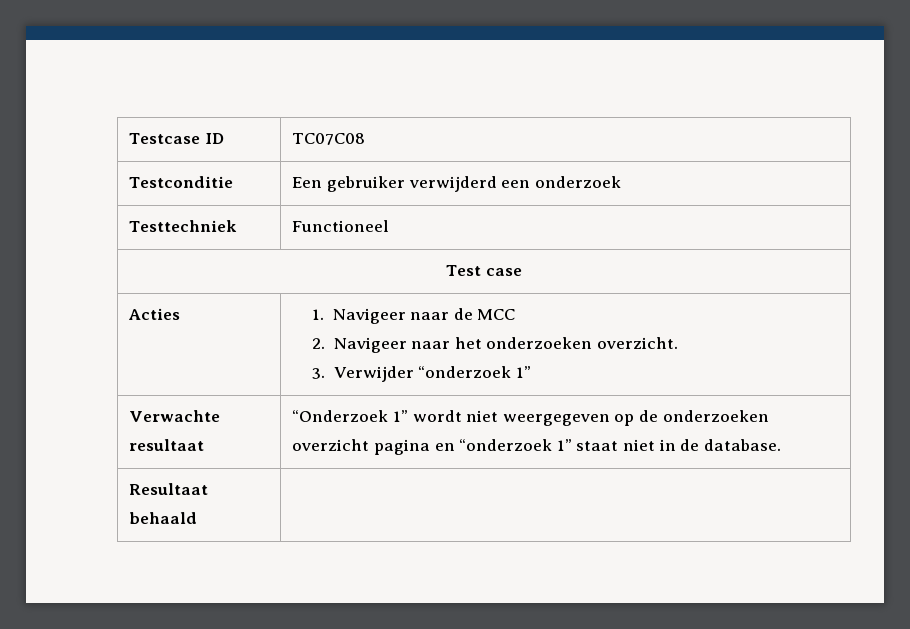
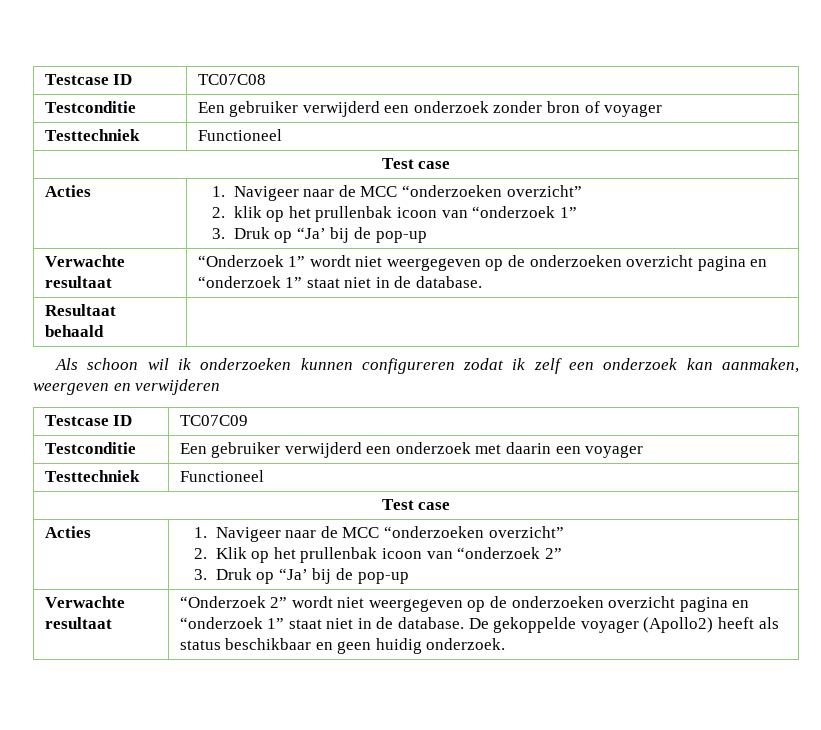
(621, 182) none -> [493,101,663,117] zonder bron of voyager
[312,337,678,353] [312,366,531,382] // 2. Navigeer naar het onderzoeken overzicht. // 3. Verwijder “onderzoek 1” -> [401,185,582,197] [212,206,577,222] [212,227,427,243] “onderzoeken overzicht” // 2. klik op het prullenbak icoon van “onderzoek 1” // 3. Druk op “Ja’ bij de pop-up
(198, 518) none -> [54,358,800,374] [33,379,221,395] [44,415,133,426] [179,415,248,426] [44,442,136,454] [179,442,644,458] [44,470,140,482] [179,470,264,482] [381,499,451,510] [44,526,91,538] [194,526,564,542] [194,547,562,563] [194,568,409,584] [44,596,125,608] [44,617,112,629] [179,596,750,612] [179,617,779,633] [179,638,506,654] // Als schoon wil ik onderzoeken kunnen configureren zodat ik zelf een onderzoek kan aanmaken, weergeven en verwijderen // Testcase ID | TC07C09 // Testconditie | Een gebruiker verwijderd een onderzoek met daarin een voyager // Testtechniek | Functioneel // Test case // Acties | 1. Navigeer naar de MCC “onderzoeken overzicht” // 2. Klik op het prullenbak icoon van “onderzoek 2” // 3. Druk op “Ja’ bij de pop-up // Verwachte resultaat | “Onderzoek 2” wordt niet weergegeven op de onderzoeken overzicht pagina en “onderzoek 1” staat niet in de database. De gekoppelde voyager (Apollo2) heeft als status beschikbaar en geen huidig onderzoek.

